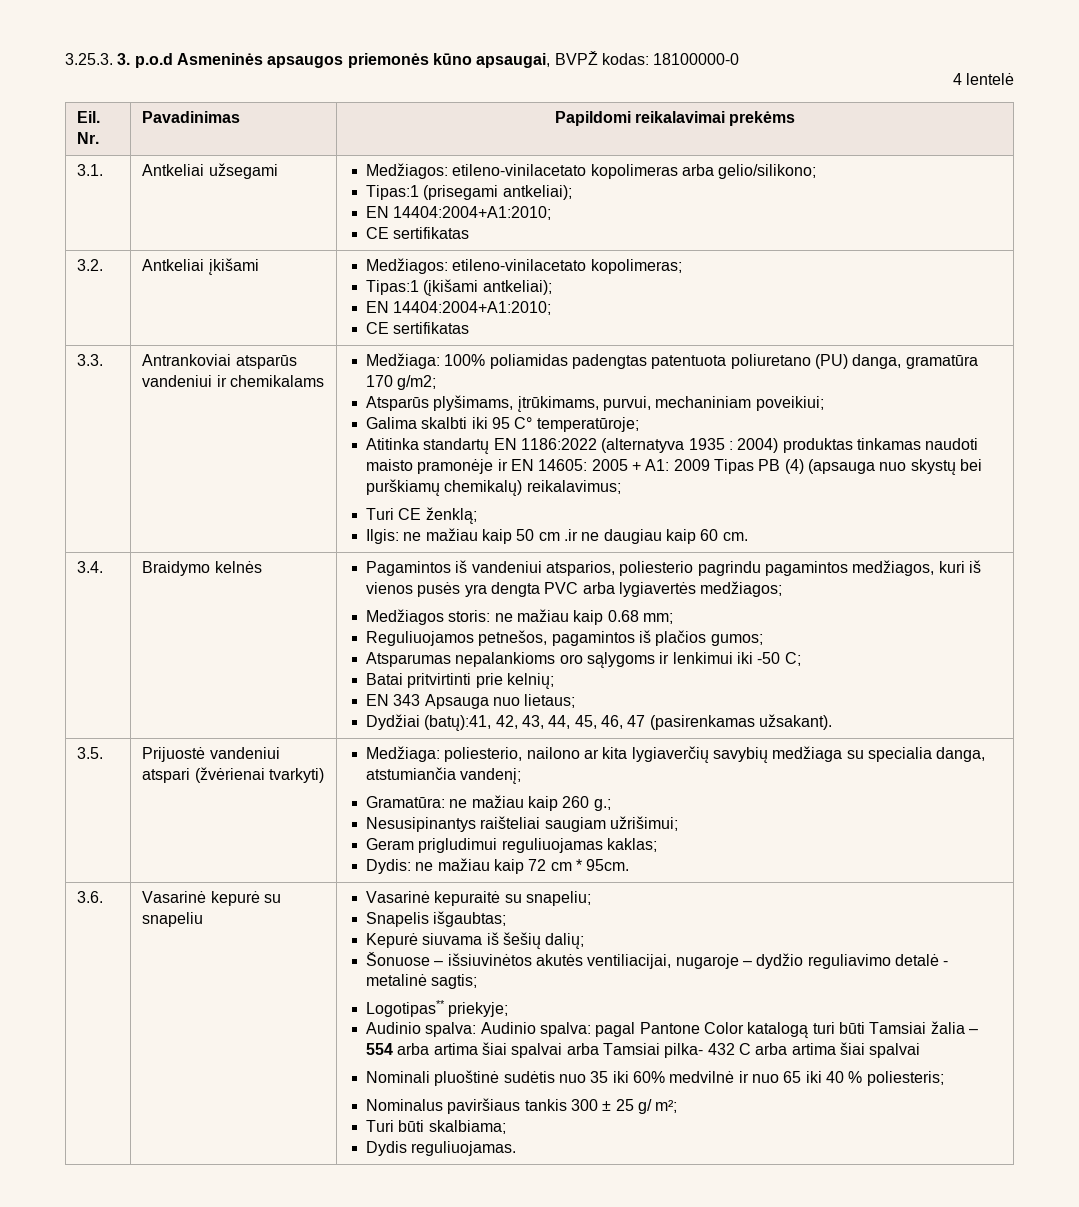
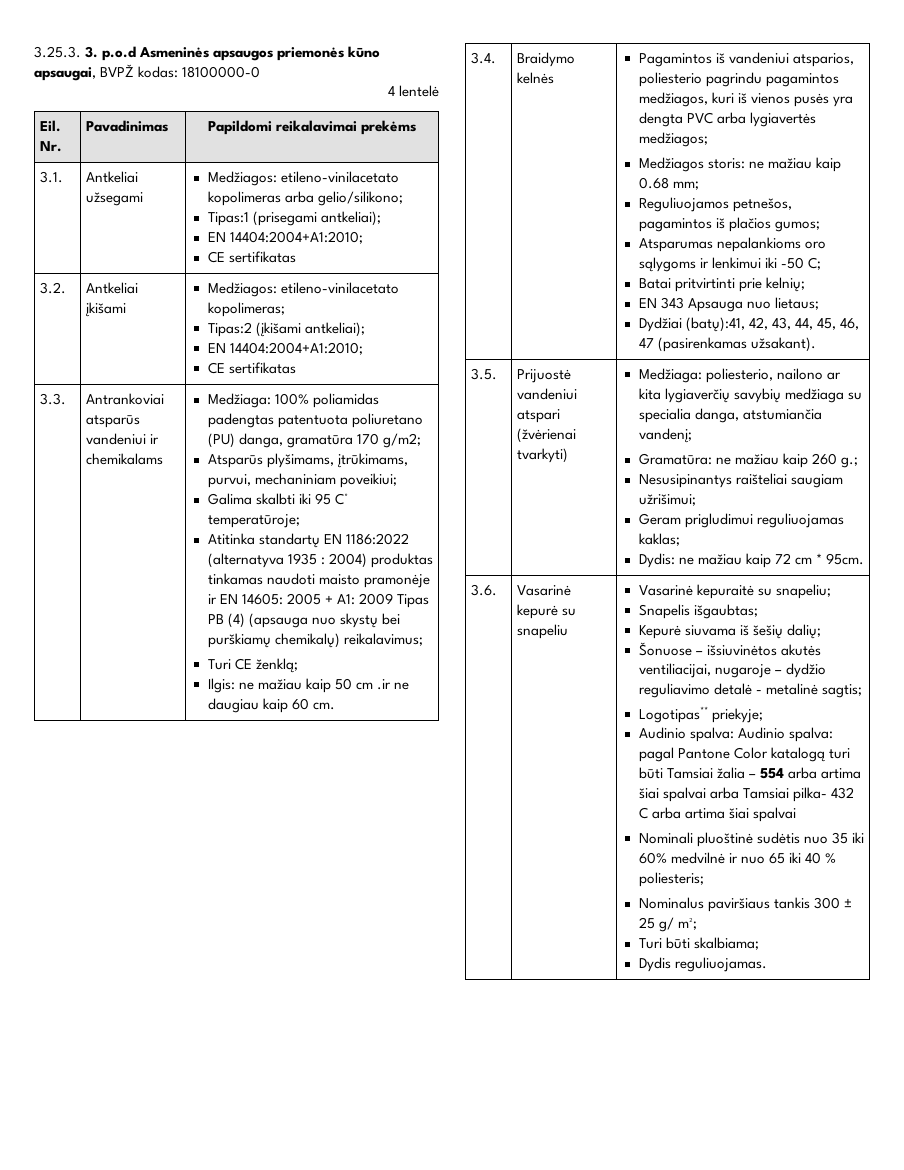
[366,280,420,295] Tipas:1 -> [207,322,252,337] Tipas:2

